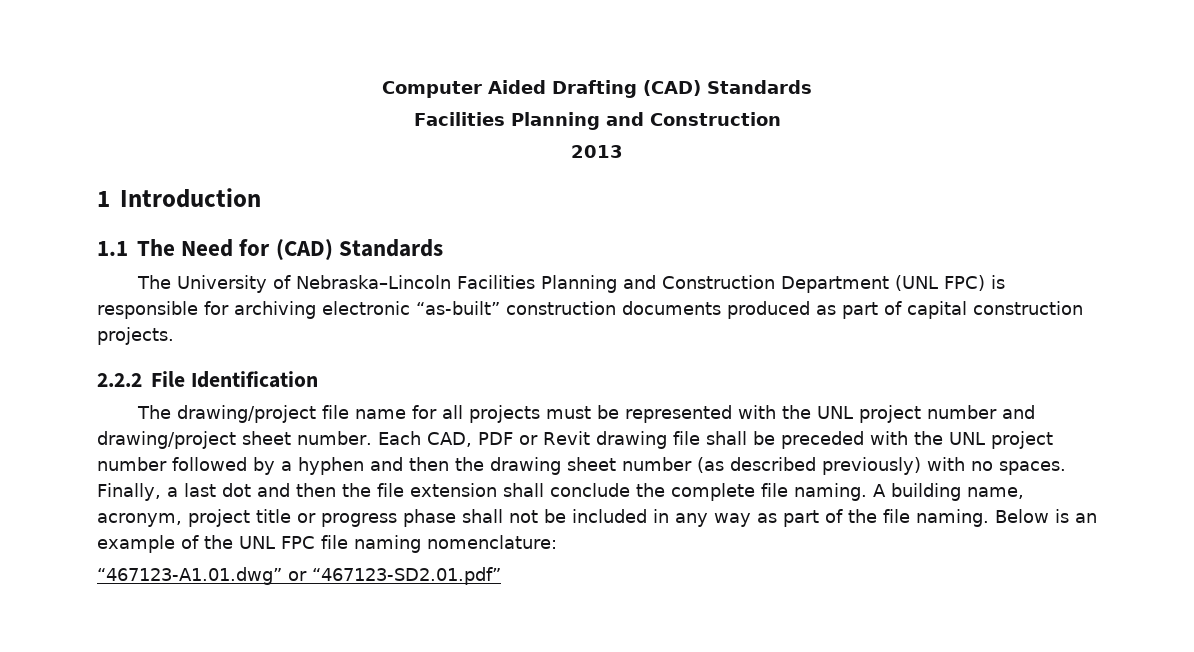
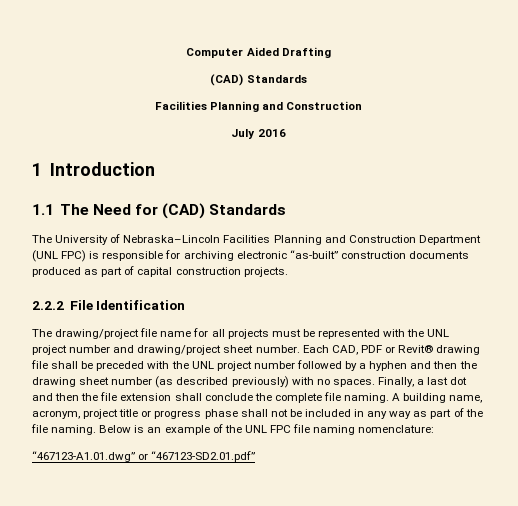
(637, 89) none -> (331, 52) //
[571,145,623,158] 2013 -> [231,129,286,139] July 2016
[542,431,590,445] Revit -> [398,345,434,353] Revit®

